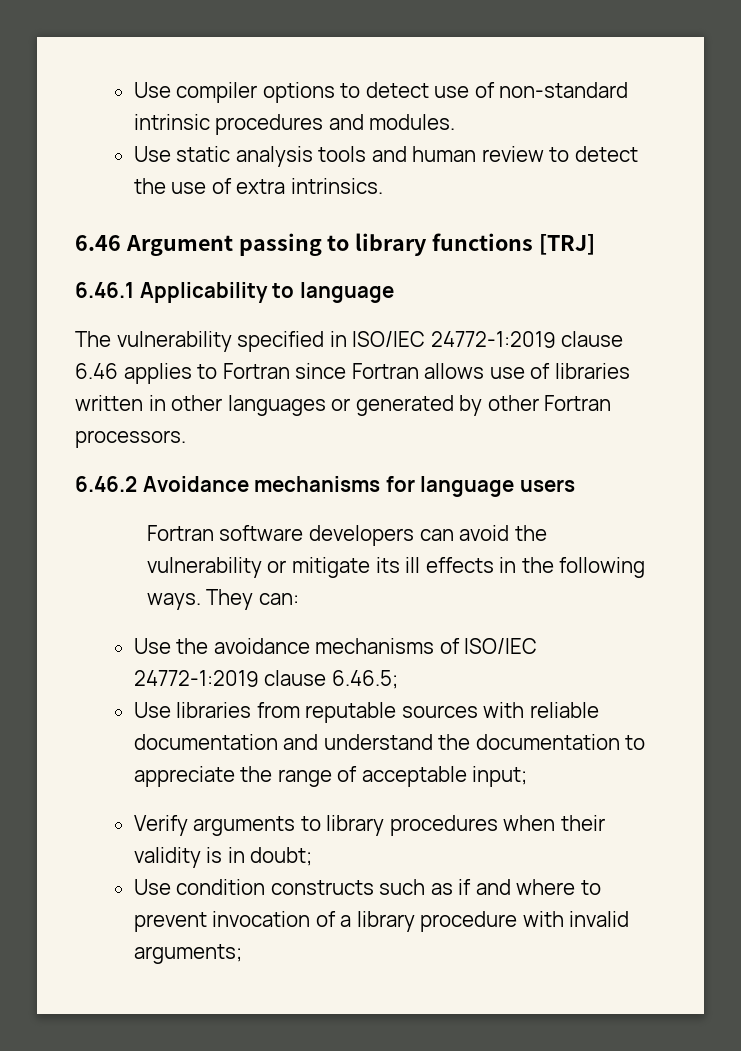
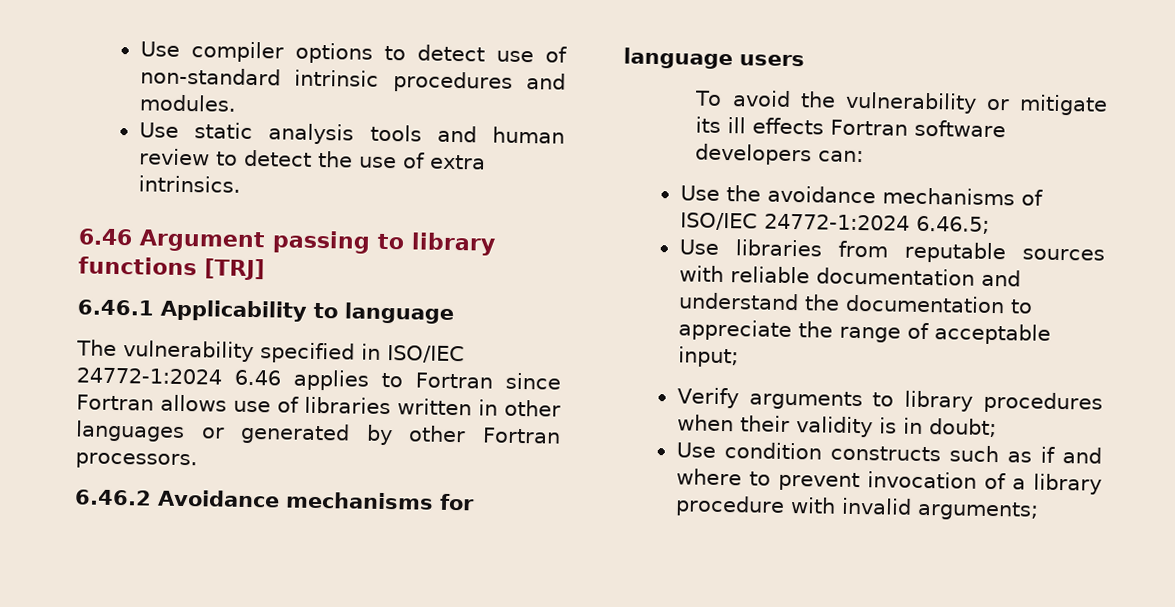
[430,331,624,348] 24772-1:2019 clause -> [76,367,222,385] 24772-1:2024
[146,525,454,546] Fortran software developers can -> [693,90,723,106] To
[499,557,646,578] [146,589,254,610] in the following ways. They -> [829,119,1006,138] [694,143,812,166] Fortran software developers
[133,670,327,687] 24772-1:2019 clause -> [763,213,910,231] 24772-1:2024

